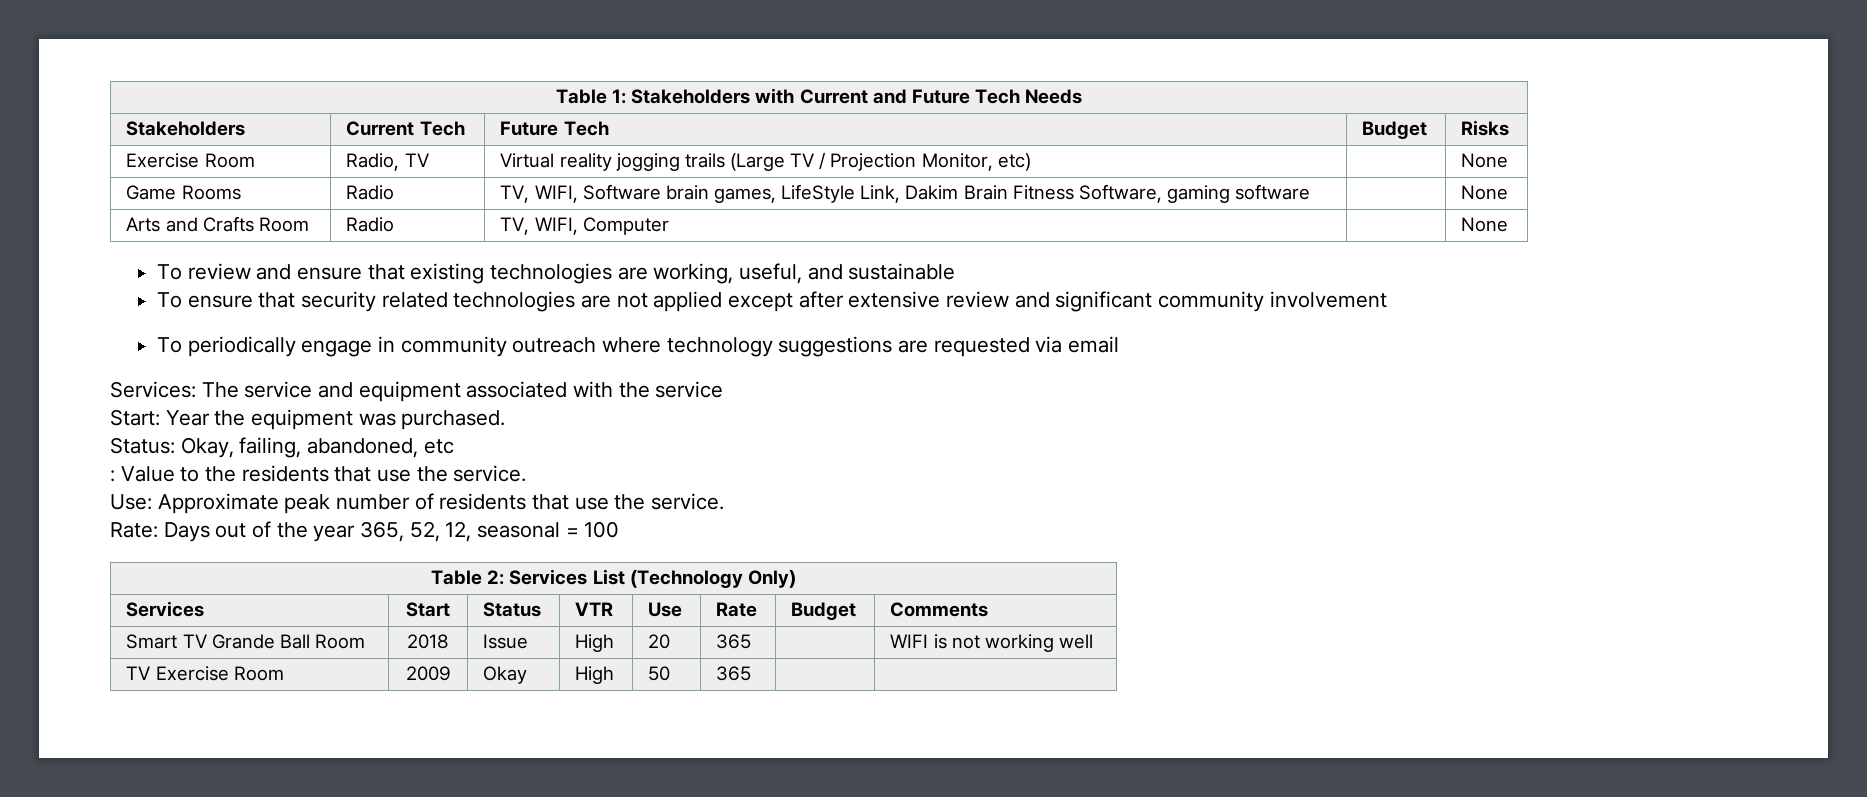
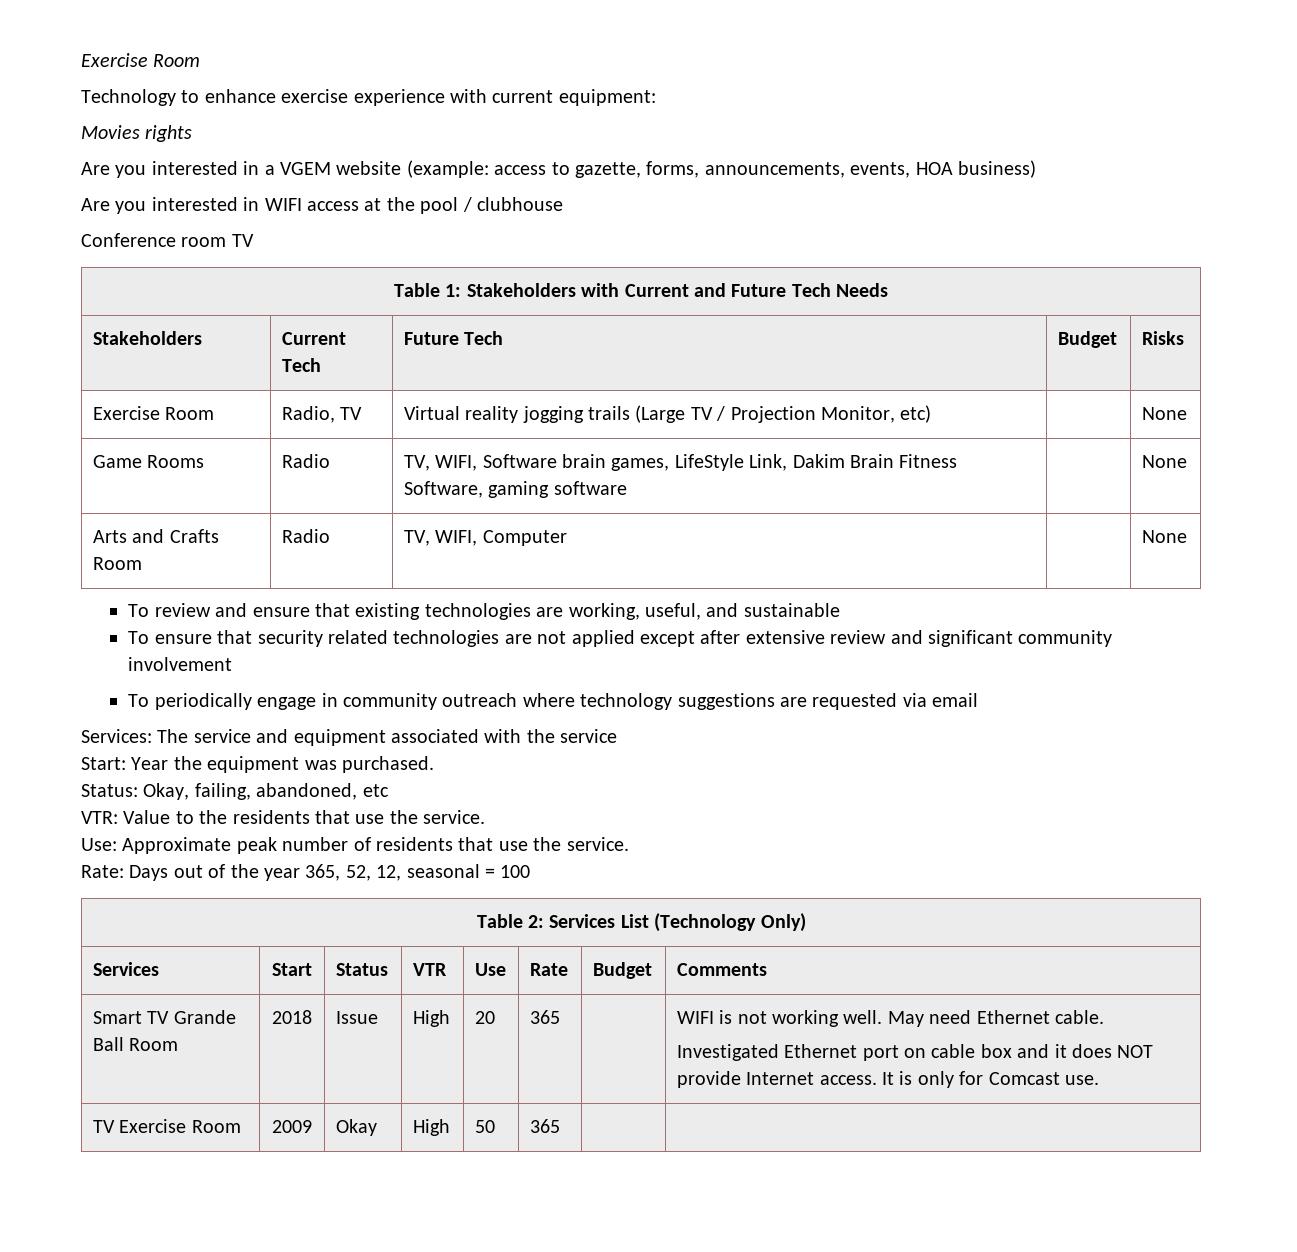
(555, 96) none -> [81,53,201,67] [81,89,656,106] [81,125,193,142] [81,160,1036,178] [81,197,563,214] [81,233,254,247] Exercise Room // Technology to enhance exercise experience with current equipment: // Movies rights // Are you interested in a VGEM website (example: access to gazette, forms, announcements, events, HOA business) // Are you interested in WIFI access at the pool / clubhouse // Conference room TV //
[110,470,115,482] : -> [81,811,118,824] VTR:
[1058,634,1093,649] well -> [843,1010,1105,1027] [676,1044,1154,1061] [676,1071,1100,1088] well. May need Ethernet cable. // Investigated Ethernet port on cable box and it does NOT provide Internet access. It is only for Comcast use.

